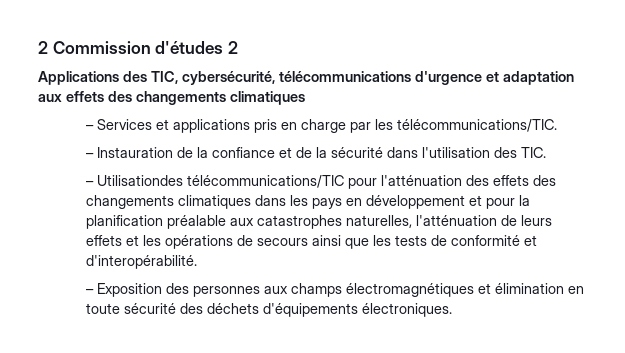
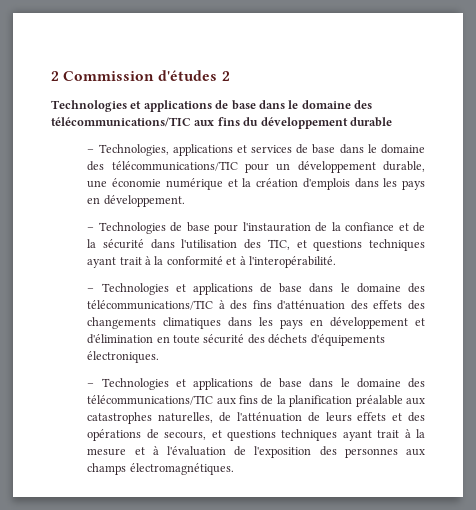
[38,71,574,85] [38,91,305,105] [86,119,558,133] [86,147,174,158] Applications des TIC, cybersécurité, télécommunications d'urgence et adaptation aux effets des changements climatiques // – Services et applications pris en charge par les télécommunications/TIC. // – Instauration -> [51,100,372,112] [51,117,392,129] [87,144,425,156] [87,161,426,173] [87,178,425,190] [87,195,185,207] [87,222,311,234] Technologies et applications de base dans le domaine des télécommunications/TIC aux fins du développement durable // – Technologies, applications et services de base dans le domaine des télécommunications/TIC pour un développement durable, une économie numérique et la création d'emplois dans les pays en développement. // – Technologies de base pour l'instauration
[521,147,547,158] [86,175,463,189] TIC. // – Utilisationdes télécommunications/TIC pour l'atténuation -> [267,239,425,251] [87,256,336,268] [87,283,425,295] [87,300,346,310] TIC, et questions techniques ayant trait à la conformité et à l'interopérabilité. // – Technologies et applications de base dans le domaine des télécommunications/TIC à des fins d'atténuation
[486,195,531,209] [86,215,553,229] [86,235,538,249] [86,255,198,269] [86,283,565,297] pour la planification préalable aux catastrophes naturelles, l'atténuation de leurs effets et les opérations de secours ainsi que les tests de conformité et d'interopérabilité. // – Exposition des personnes aux champs électromagnétiques et élimination -> [87,334,154,344] d'élimination
(453, 310) none -> [87,378,425,390] [87,395,426,407] [87,412,425,424] [87,429,426,441] [87,446,425,458] [87,463,234,475] // – Technologies et applications de base dans le domaine des télécommunications/TIC aux fins de la planification préalable aux catastrophes naturelles, de l'atténuation de leurs effets et des opérations de secours, et questions techniques ayant trait à la mesure et à l'évaluation de l'exposition des personnes aux champs électromagnétiques.

